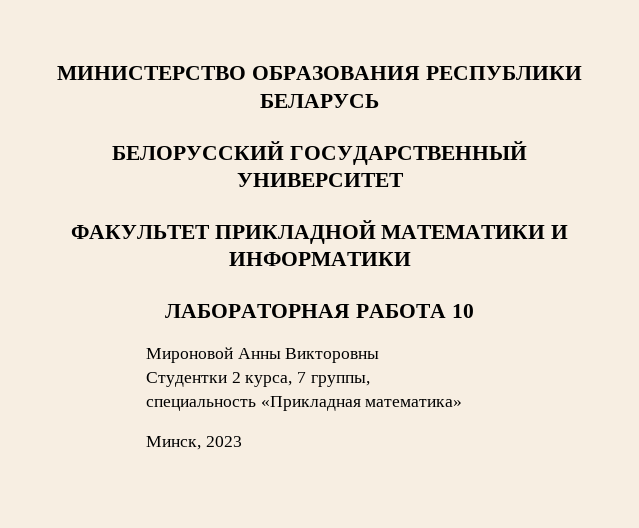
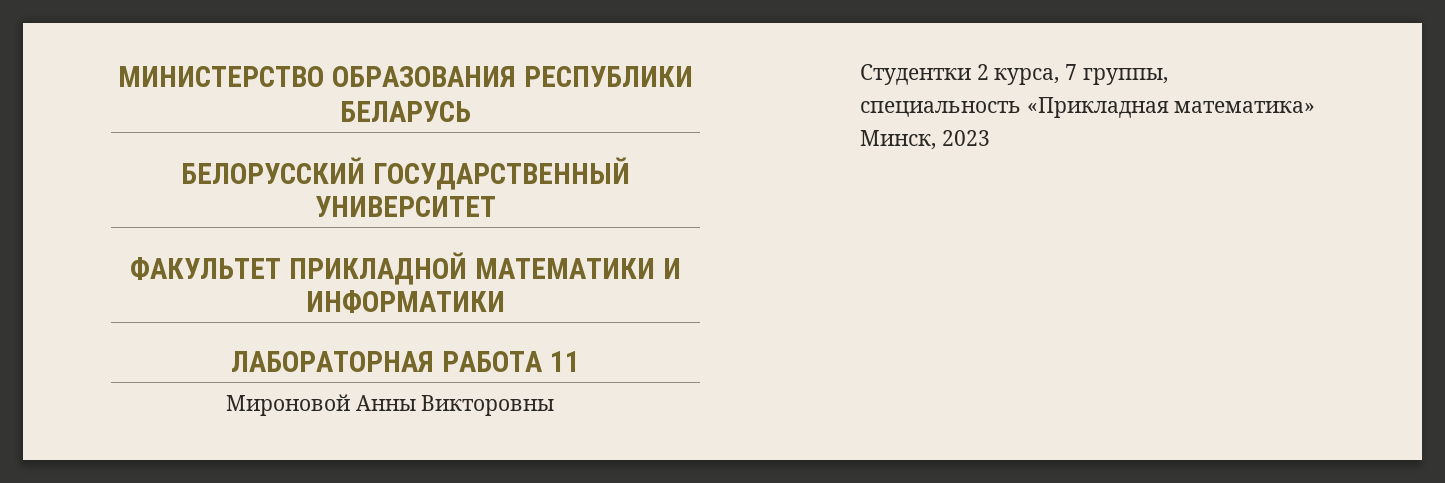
[451,304,474,318] 10 -> [549,351,580,372] 11

